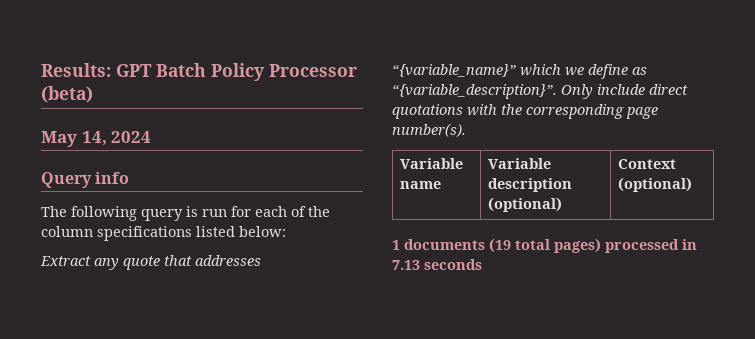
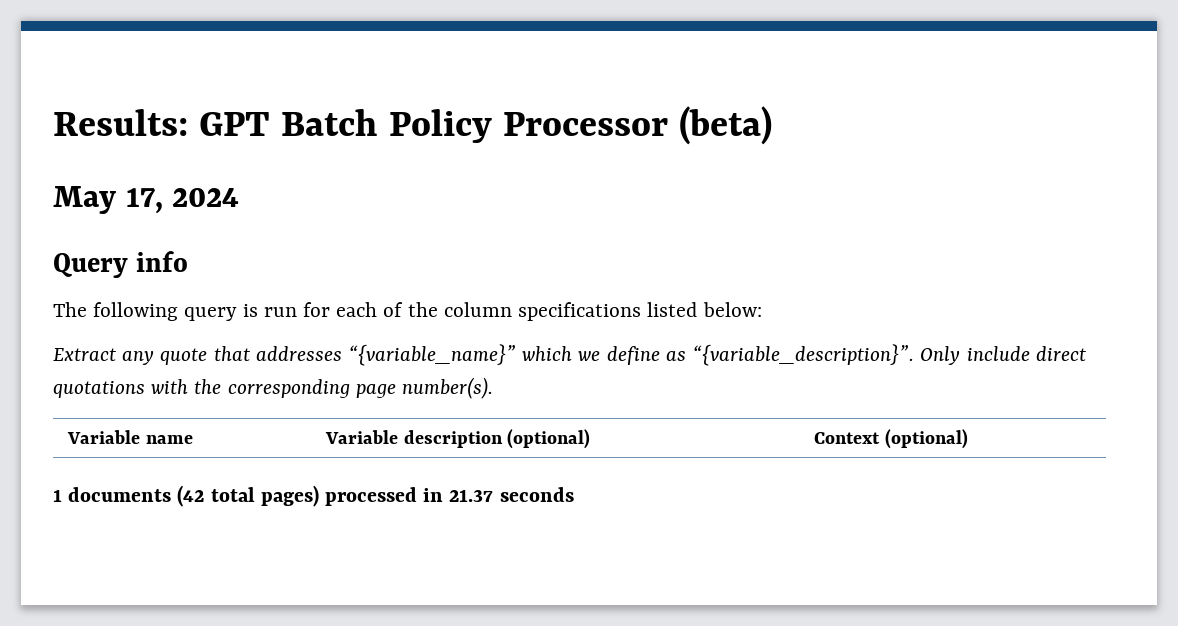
[81,131,107,146] 14, -> [125,188,163,214] 17,
[489,238,511,253] (19 -> [177,485,205,507] (42
[392,260,420,270] 7.13 -> [449,489,494,502] 21.37

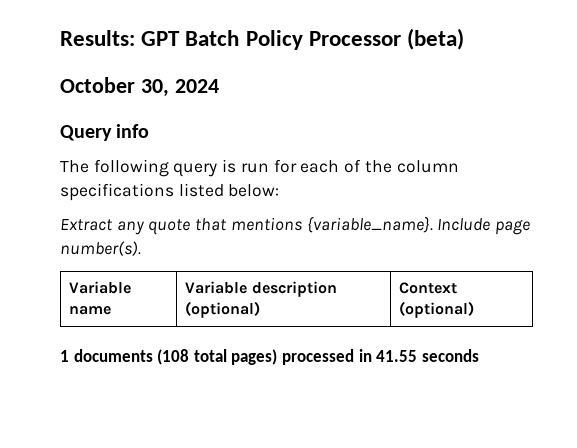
[53,186,163,214] May 17, -> [60,77,169,97] October 30,
[255,344,1086,366] [53,379,350,398] addresses “{variable_name}” which we define as “{variable_description}”. Only include direct quotations with the corresponding -> [230,216,491,233] mentions {variable_name}. Include
[177,485,205,507] (42 -> [157,349,190,365] (108
[449,489,494,502] 21.37 -> [376,350,418,362] 41.55

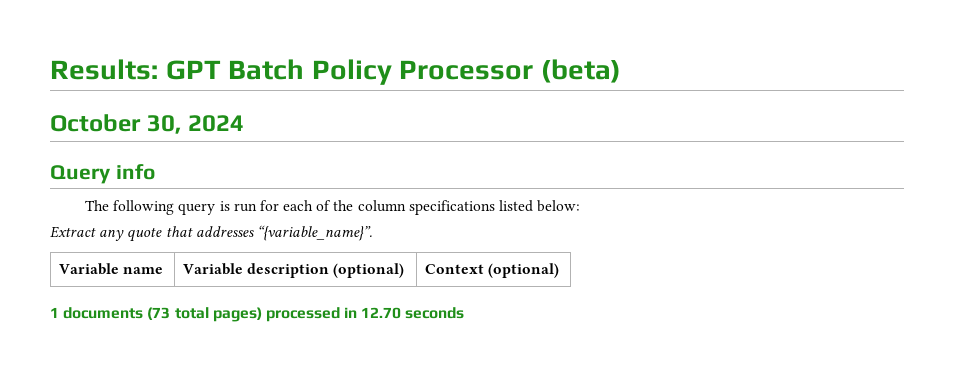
[230,216,531,235] [60,241,141,256] mentions {variable_name}. Include page number(s). -> [195,225,372,241] addresses “{variable_name}”.
[157,349,190,365] (108 -> [147,307,171,320] (73
[376,350,418,362] 41.55 -> [361,307,402,319] 12.70

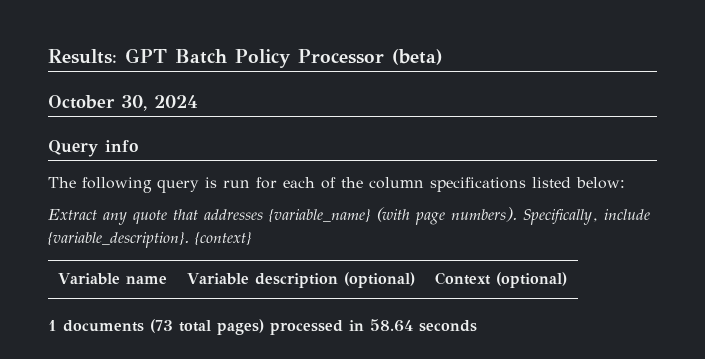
[256,225,372,241] “{variable_name}”. -> [269,207,650,225] [48,232,251,248] {variable_name} (with page numbers). Specifically, include {variable_description}. {context}
[361,307,402,319] 12.70 -> [370,319,413,332] 58.64

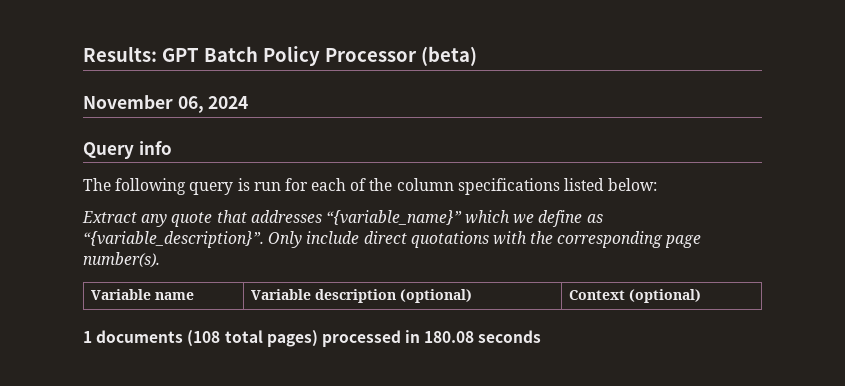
[48,95,147,111] October 30, -> [83,95,204,113] November 06,
[269,207,650,225] [48,232,251,248] {variable_name} (with page numbers). Specifically, include {variable_description}. {context} -> [325,210,603,227] [83,231,702,248] [83,252,160,268] “{variable_name}” which we define as “{variable_description}”. Only include direct quotations with the corresponding page number(s).
[150,319,173,333] (73 -> [187,330,221,347] (108
[370,319,413,332] 58.64 -> [424,331,475,343] 180.08

